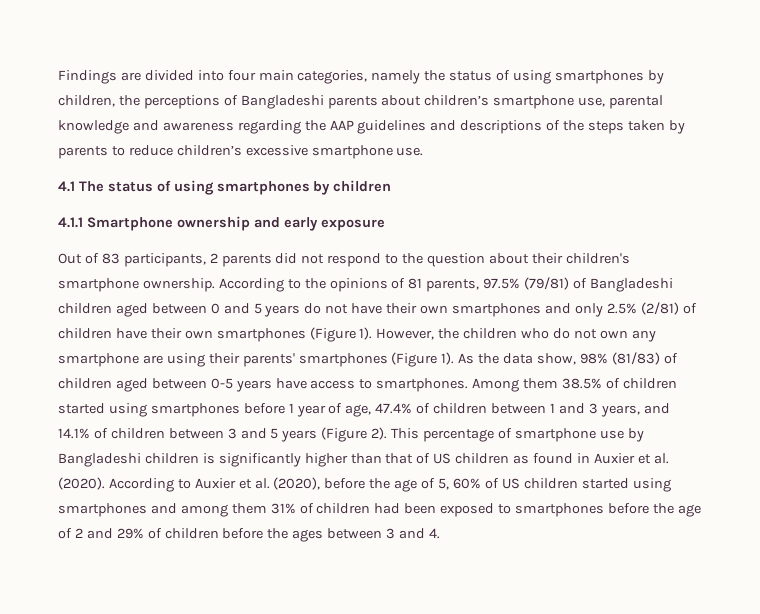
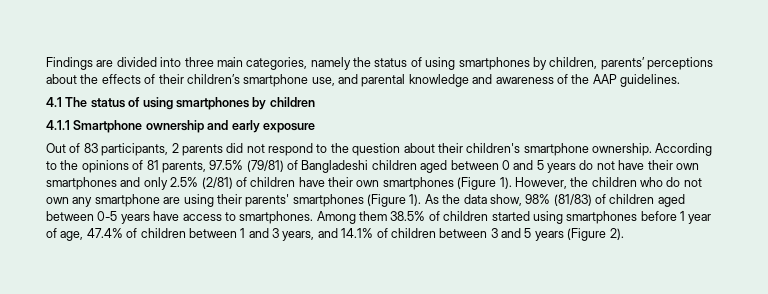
[227,70,256,81] four -> [184,57,214,67] three
[118,95,422,109] the perceptions of Bangladeshi parents about -> [600,57,713,70] [46,74,184,84] parents’ perceptions about the effects of their
(606, 102) none -> [338,74,358,84] and
[237,120,301,134] regarding -> [556,74,568,84] of
[357,120,685,134] [58,145,424,159] guidelines and descriptions of the steps taken by parents to reduce children’s excessive smartphone use. -> [620,74,680,87] guidelines.
[391,428,644,442] [58,453,669,467] [58,477,671,492] [58,503,701,517] [58,528,440,542] This percentage of smartphone use by Bangladeshi children is significantly higher than that of US children as found in Auxier et al. (2020). According to Auxier et al. (2020), before the age of 5, 60% of US children started using smartphones and among them 31% of children had been exposed to smartphones before the age of 2 and 29% of children before the ages between 3 and 4. -> (624, 234) none

